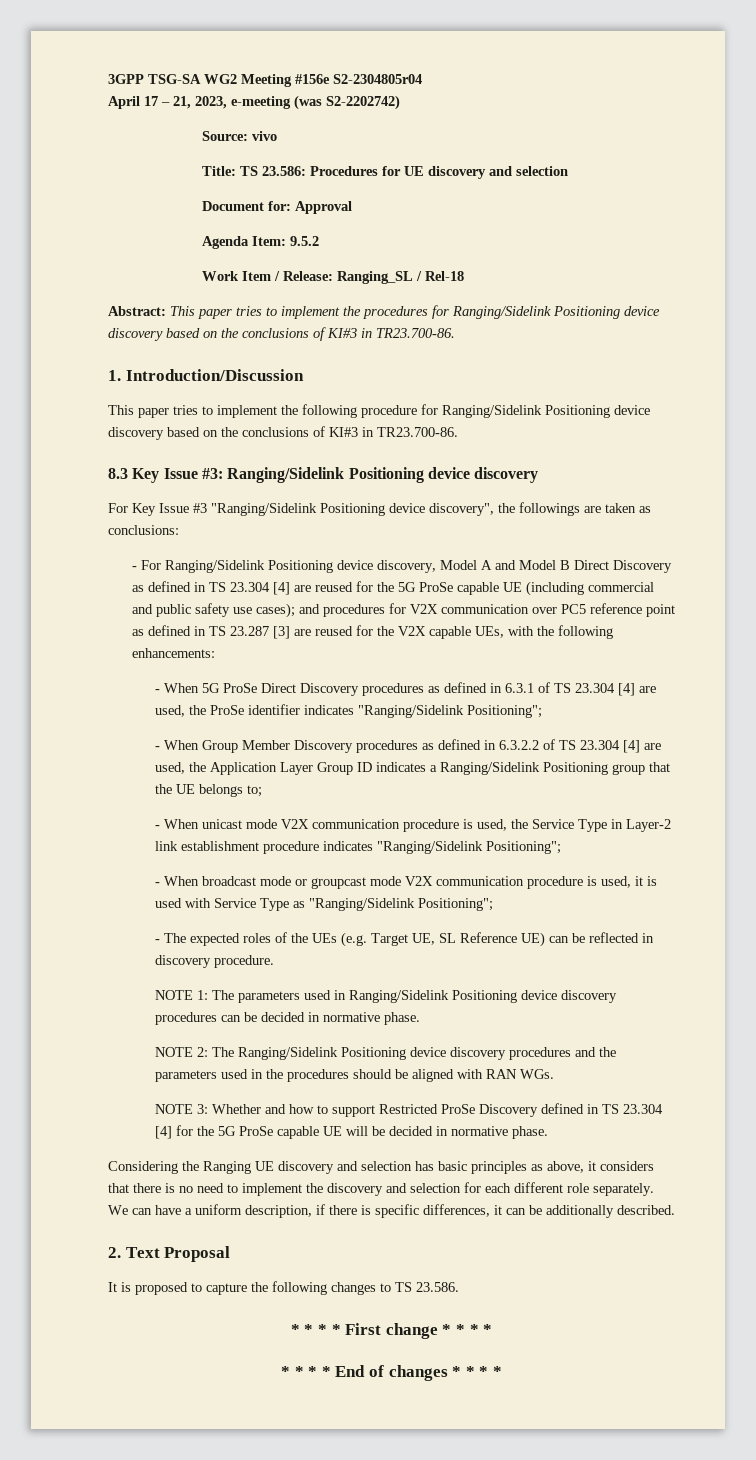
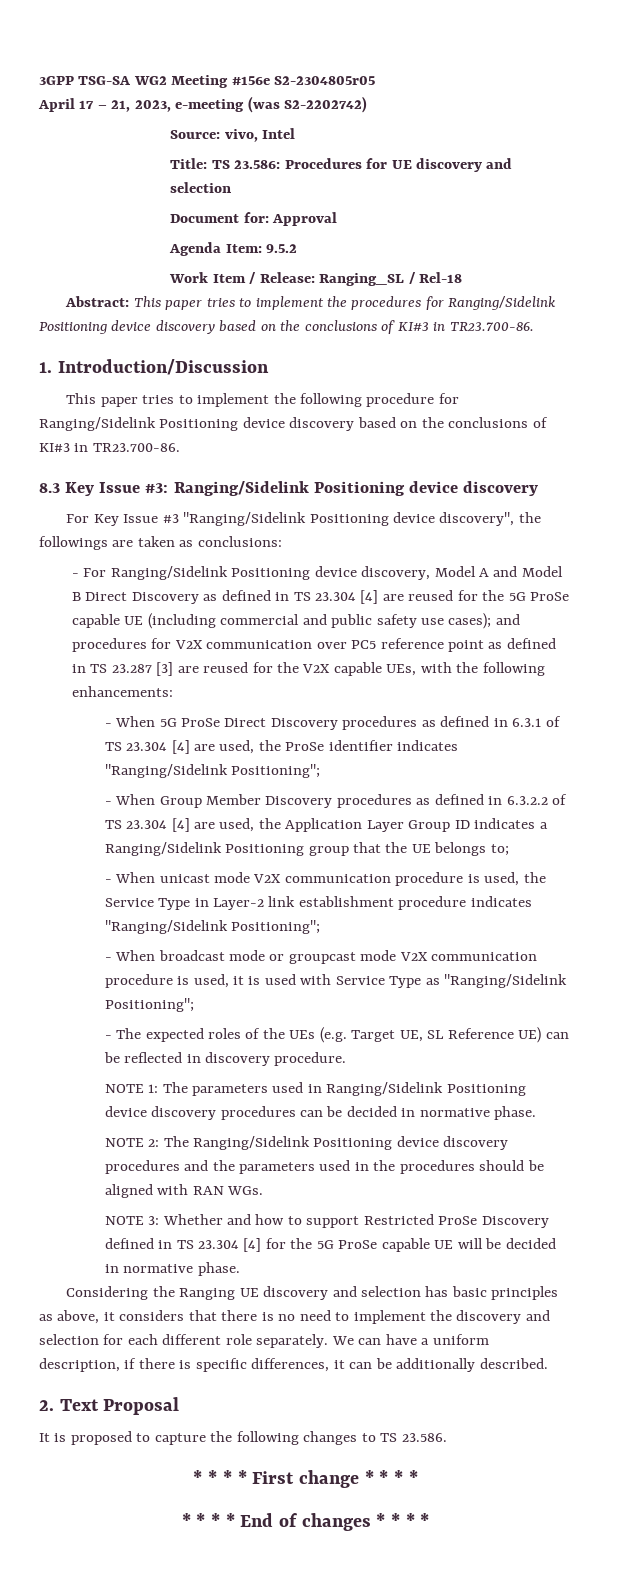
[333,74,422,84] S2-2304805r04 -> [274,76,376,85] S2-2304805r05
[252,131,278,141] vivo -> [224,128,296,142] vivo, Intel

